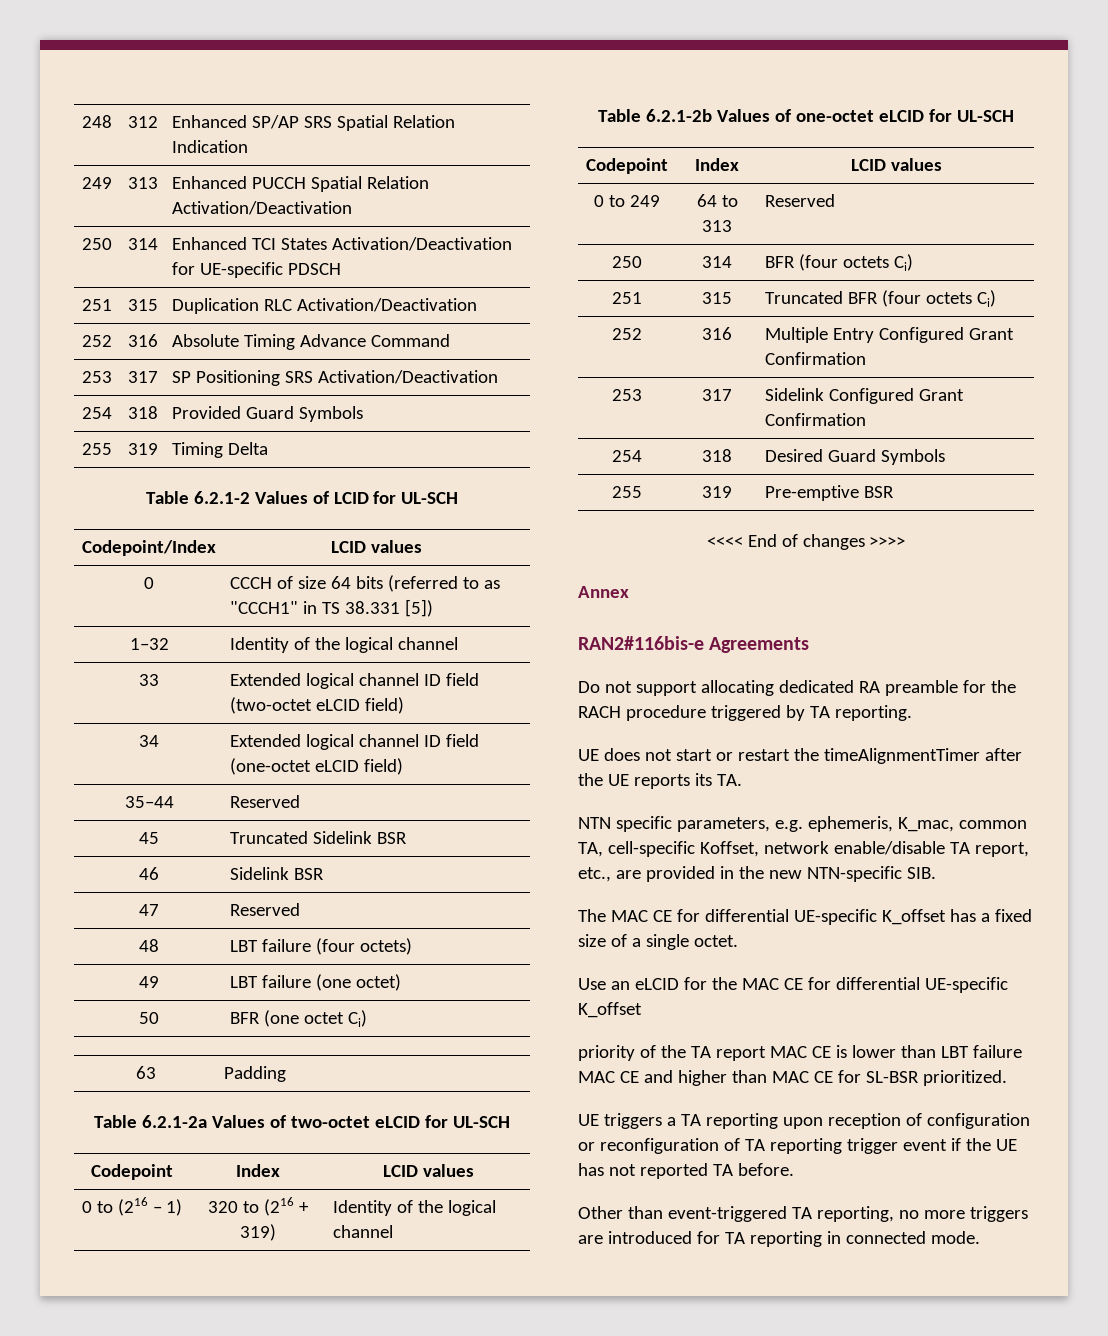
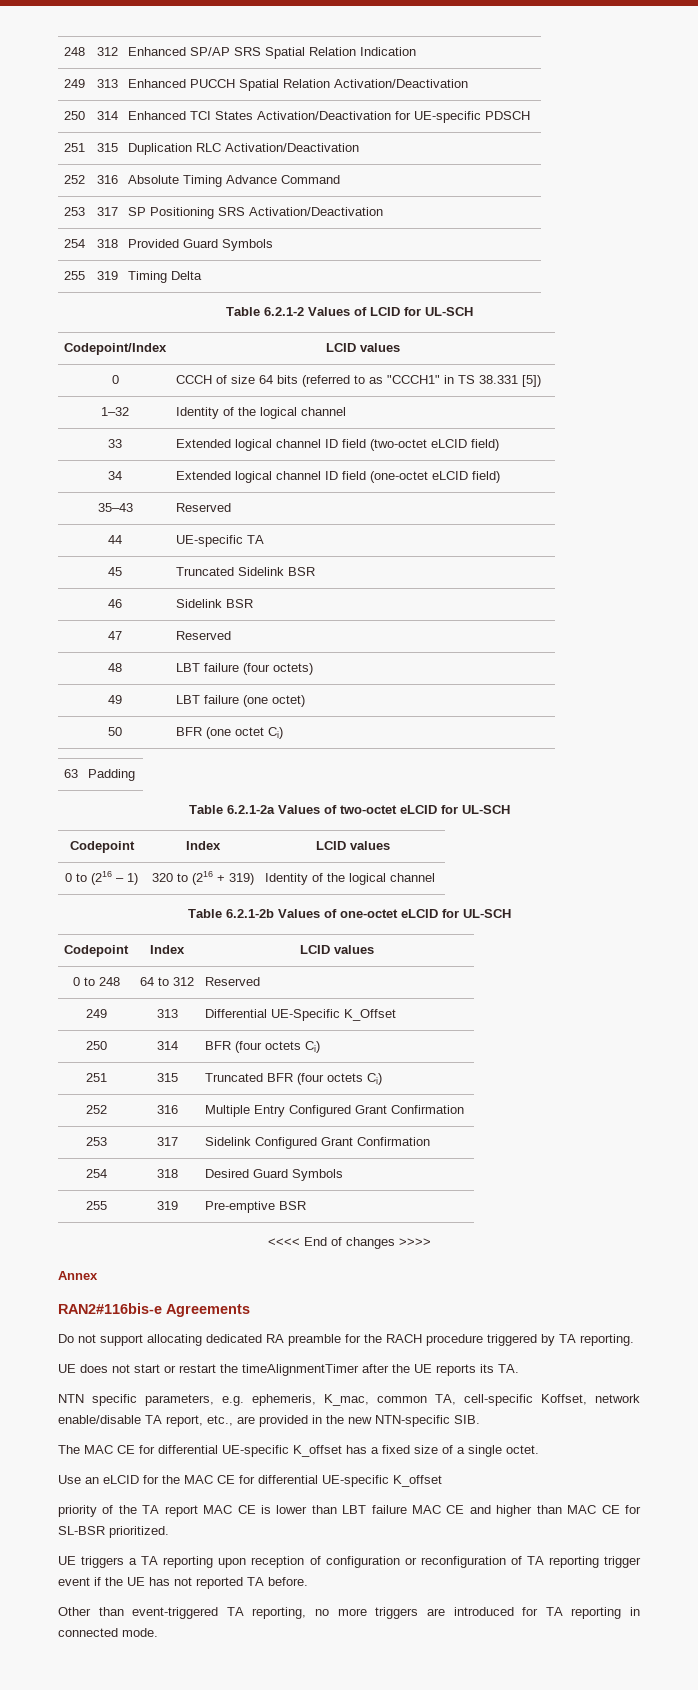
[124,796,174,808] [230,795,301,808] 35–44 | Reserved -> [97,503,133,512] [176,503,232,512] [108,535,122,544] [176,535,265,547] 35–43 | Reserved // 44 | UE-specific TA
[629,195,660,207] 249 -> [98,977,120,986] 248
[702,220,732,232] [765,194,836,207] 313 | Reserved -> [173,977,194,986] [205,977,261,986] [85,1009,107,1018] [156,1009,178,1018] [205,1009,397,1021] 312 | Reserved // 249 | 313 | Differential UE-Specific K_Offset

